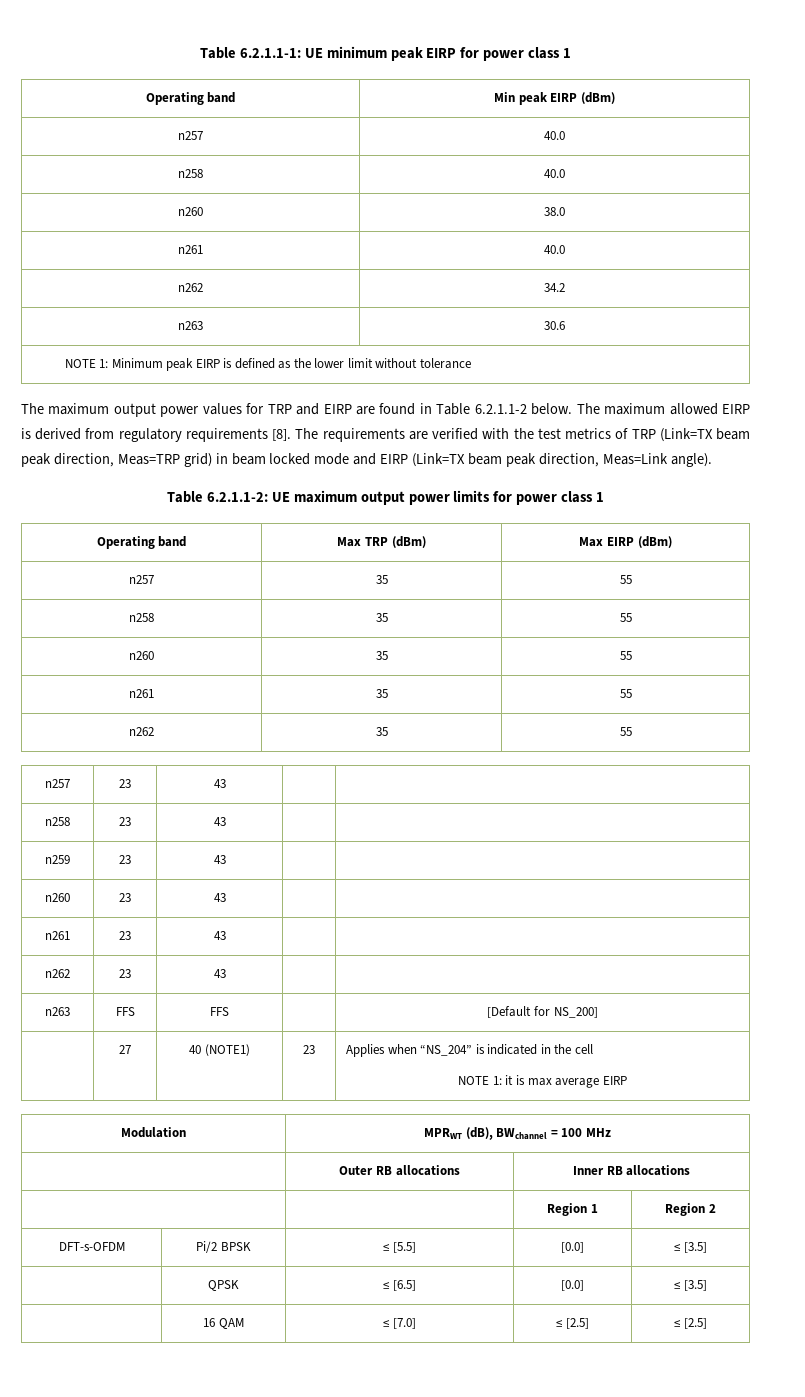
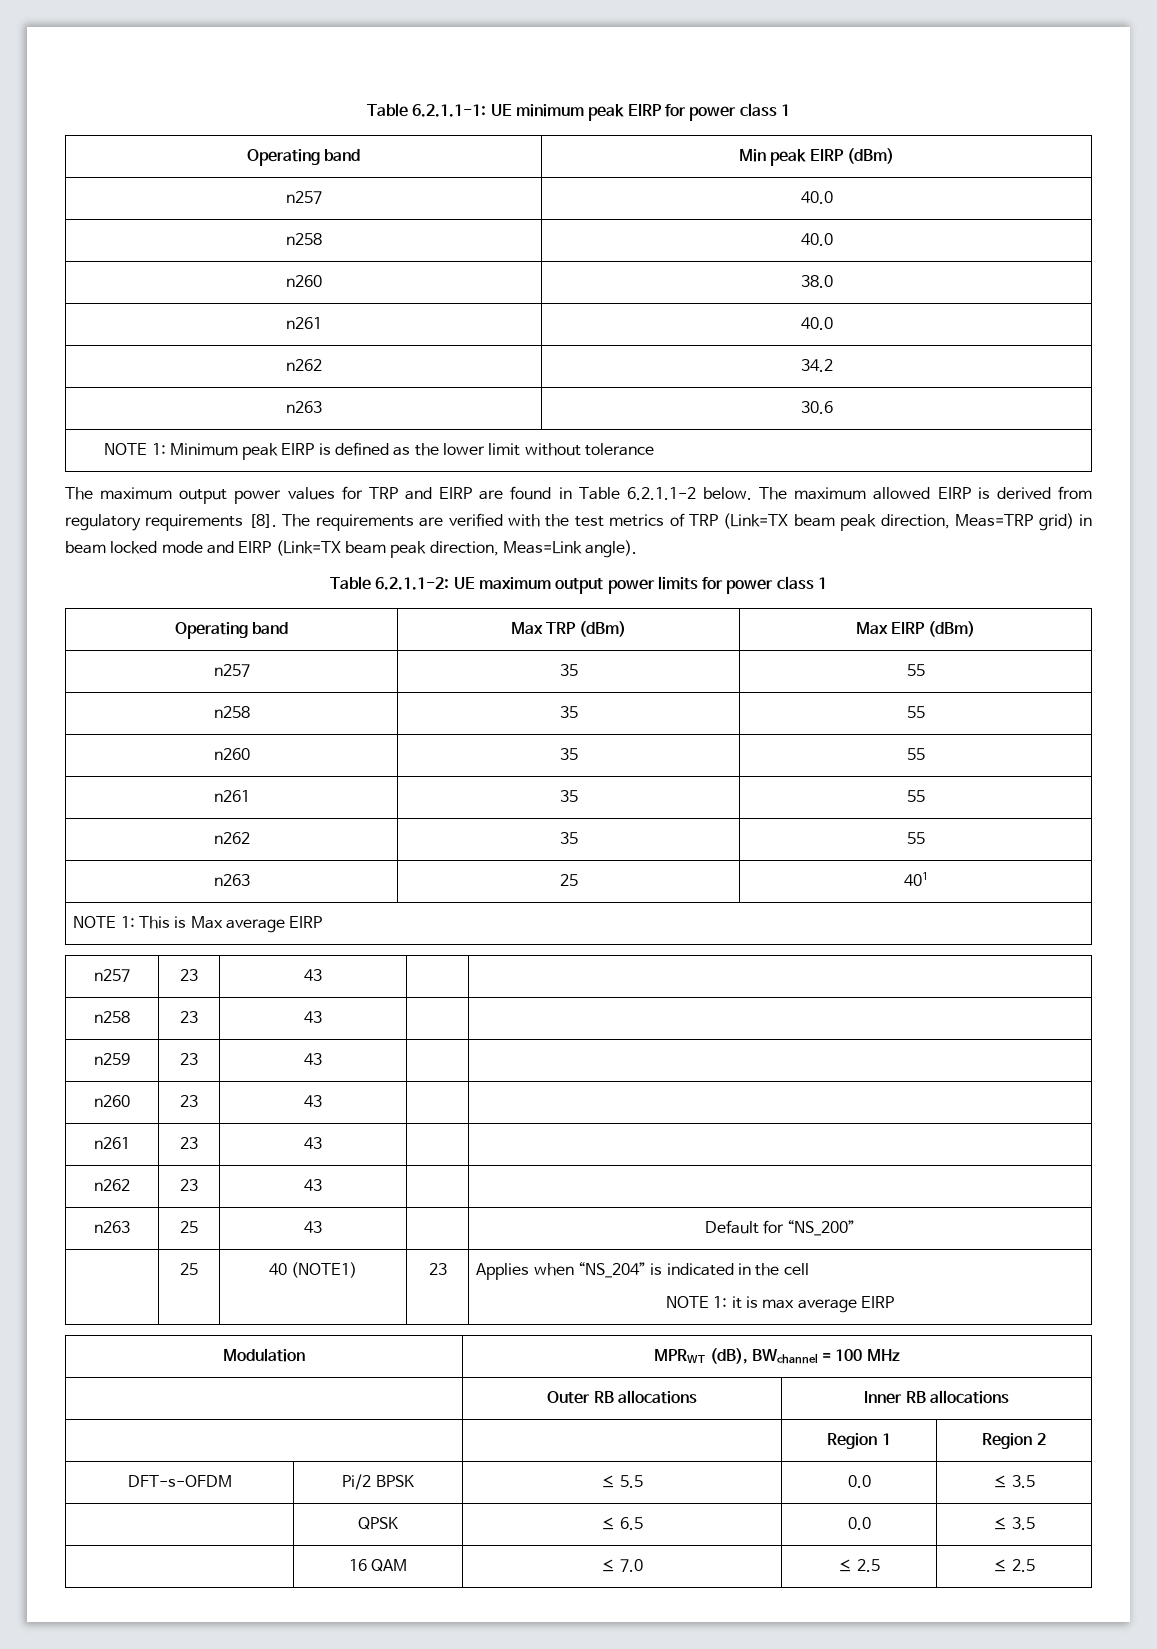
(632, 731) none -> [213,874,250,886] [559,874,578,886] [903,872,928,886] [73,916,323,933] // n263 | 25 | 401 // NOTE 1: This is Max average EIRP
[115,1007,135,1016] [210,1007,229,1016] [487,1006,598,1018] [119,1045,131,1054] FFS | FFS | | [Default for NS_200] // | 27 -> [180,1221,198,1233] [304,1221,322,1233] [704,1220,856,1236] [180,1263,198,1275] 25 | 43 | | Default for “NS_200” // | 25
[392,1242,416,1253] [561,1242,584,1253] [674,1242,707,1253] [5.5] | [0.0] | ≤ [3.5] -> [619,1475,643,1488] [847,1475,871,1488] [993,1475,1035,1488] 5.5 | 0.0 | ≤ 3.5
[392,1280,416,1291] [561,1280,584,1291] [674,1280,707,1291] [6.5] | [0.0] | ≤ [3.5] -> [619,1517,643,1530] [847,1517,871,1530] [993,1517,1035,1530] 6.5 | 0.0 | ≤ 3.5
[392,1318,416,1329] [556,1318,589,1329] [674,1318,707,1329] [7.0] | ≤ [2.5] | ≤ [2.5] -> [619,1559,643,1572] [838,1559,880,1572] [993,1559,1035,1572] 7.0 | ≤ 2.5 | ≤ 2.5

